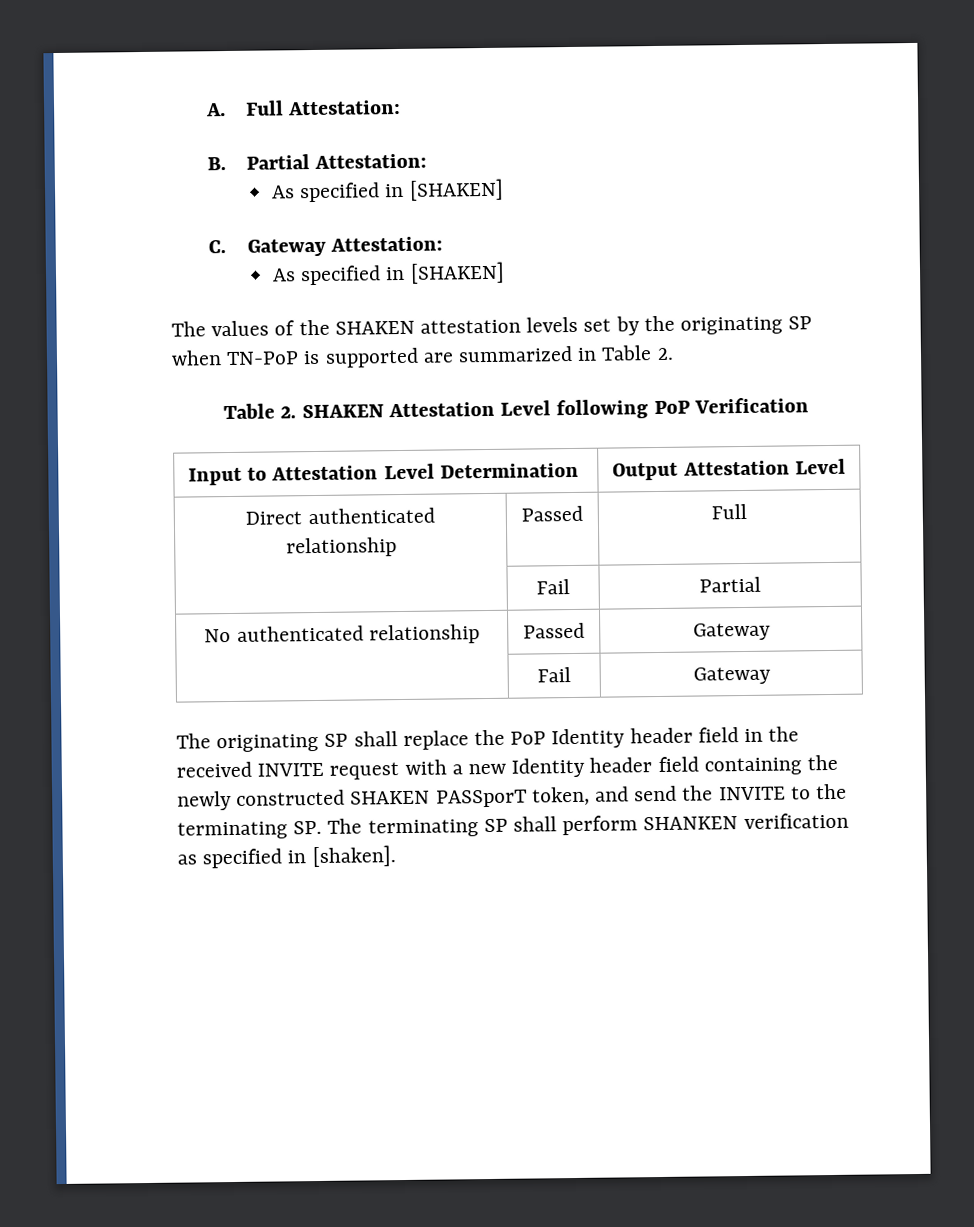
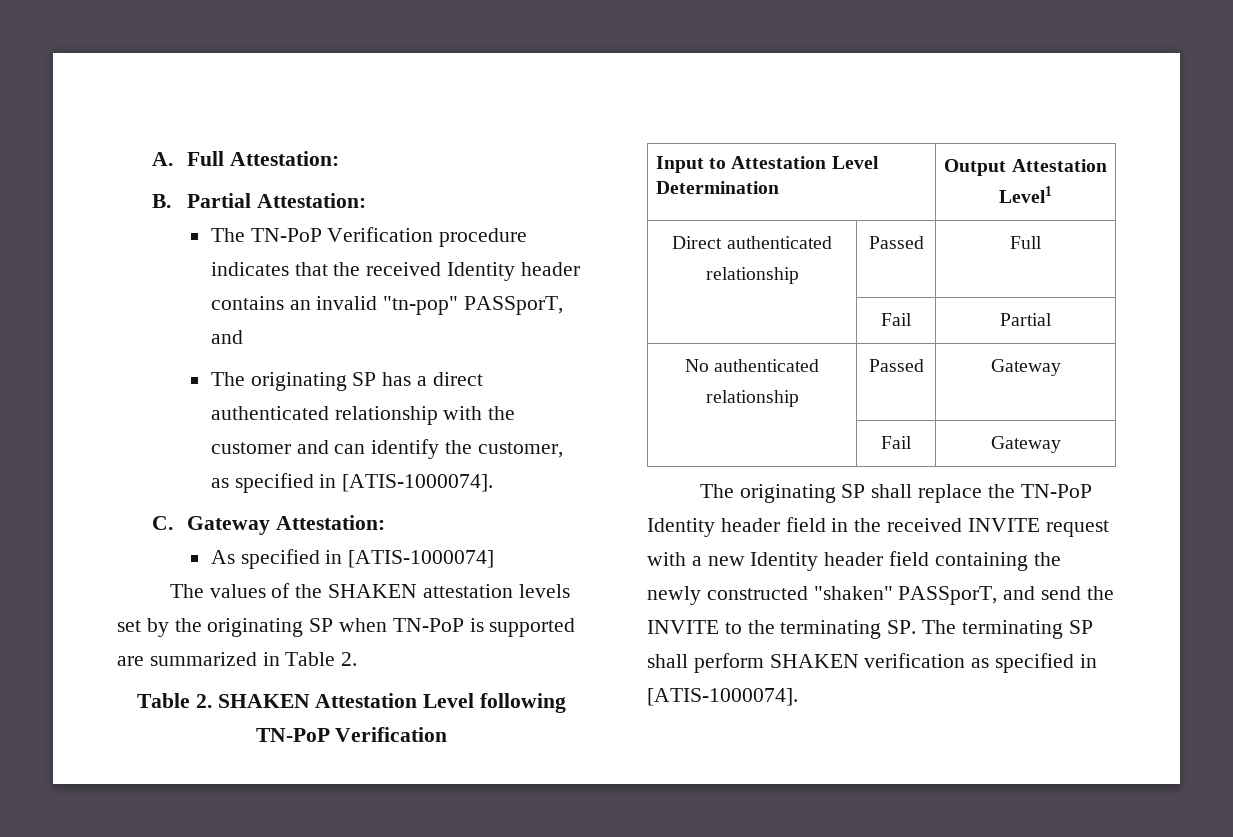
[270,178,504,203] As specified in [SHAKEN] -> [210,227,528,247] [210,262,580,281] [210,296,564,315] [210,330,243,344] [210,372,483,391] [210,406,516,425] [210,439,563,459] [210,473,494,493] The TN-PoP Verification procedure indicates that the received Identity header contains an invalid "tn-pop" PASSporT, and // The originating SP has a direct authenticated relationship with the customer and can identify the customer, as specified in [ATIS-1000074].
[409,261,505,284] [SHAKEN] -> [348,550,495,568] [ATIS-1000074]
[653,400,690,415] PoP -> [255,728,330,742] TN-PoP
[794,458,846,475] Level -> [999,186,1052,203] Level1
[510,731,547,745] PoP -> [1020,484,1092,498] TN-PoP
[350,786,590,808] SHAKEN PASSporT token, -> [813,586,998,605] "shaken" PASSporT,
[643,816,739,831] SHANKEN -> [769,654,859,668] SHAKEN
[311,845,396,868] [shaken]. -> [647,688,798,706] [ATIS-1000074].

